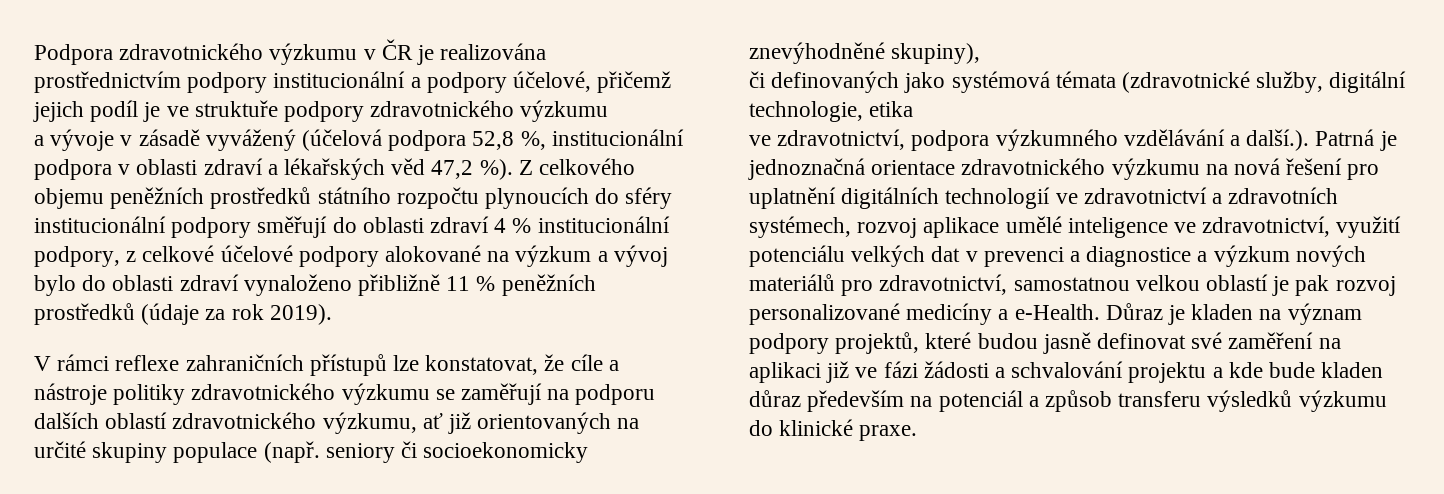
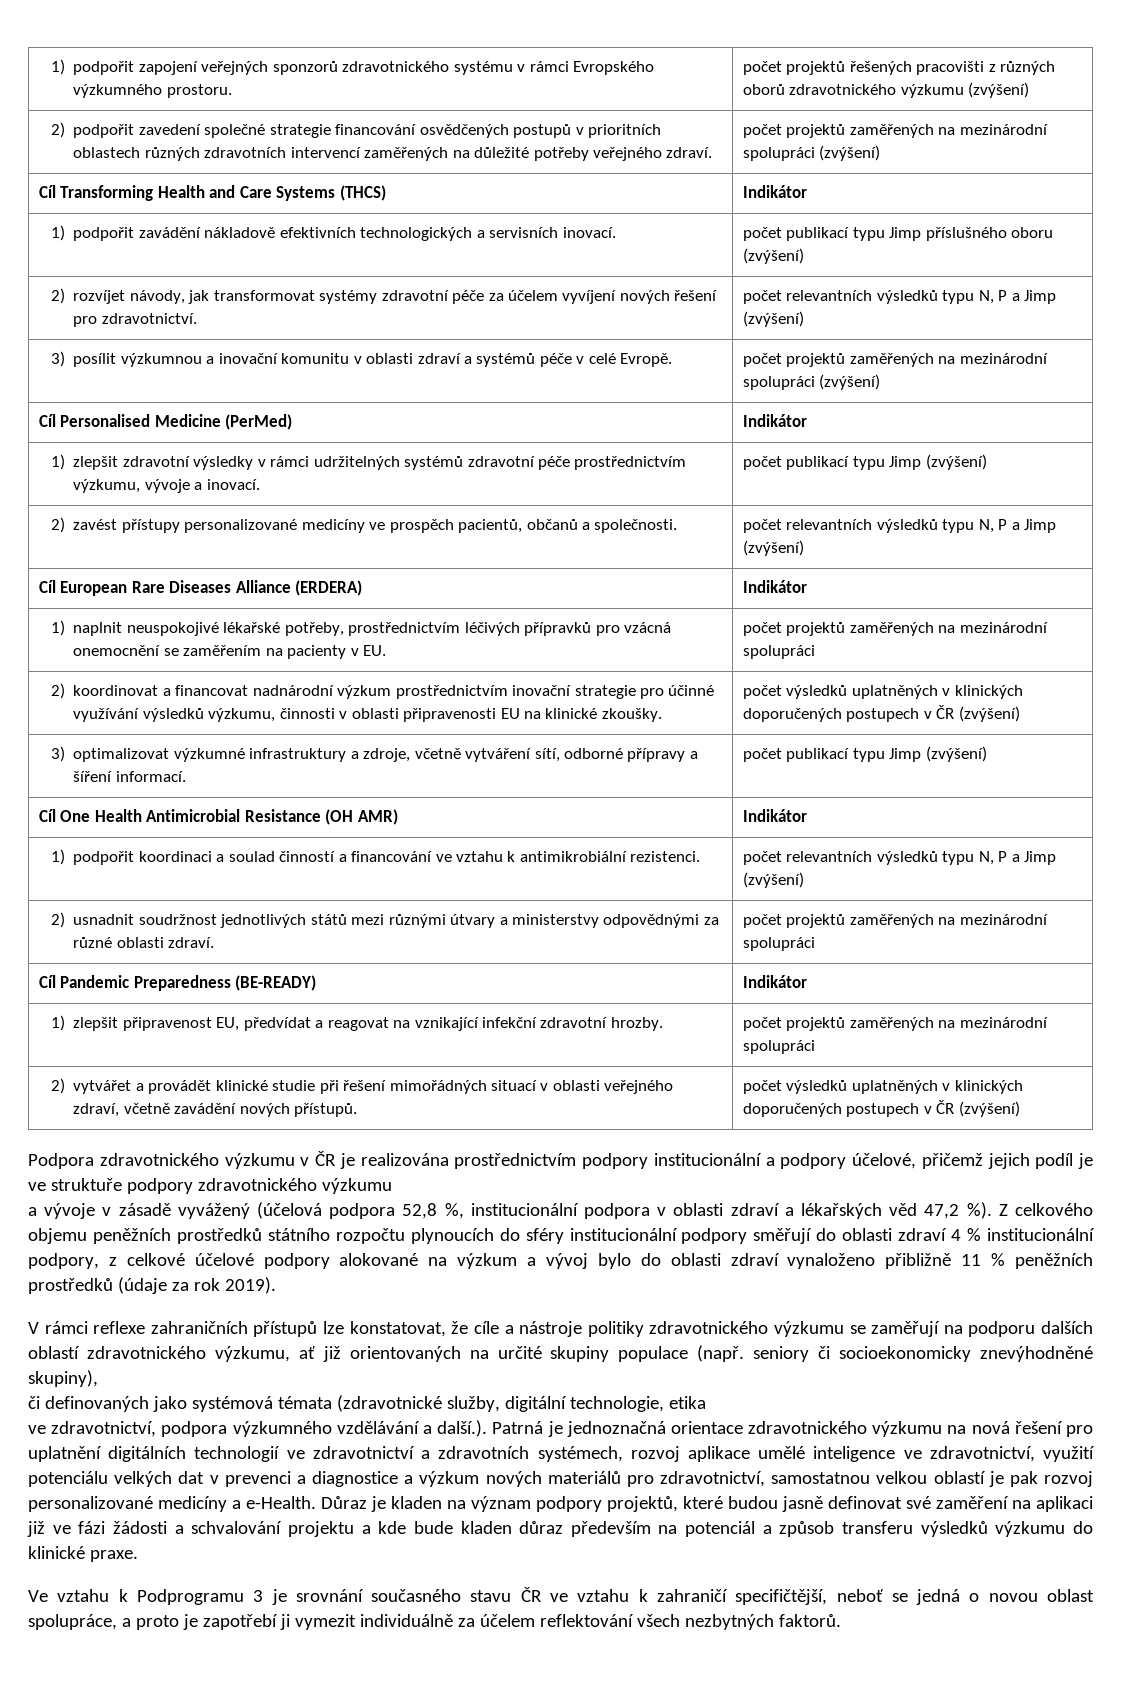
(34, 54) none -> [51,59,654,75] [73,84,232,98] [742,61,1056,75] [742,82,1030,98] [51,122,661,138] [73,147,713,161] [742,124,1048,138] [742,145,881,161] [38,185,386,201] [742,185,807,198] [51,225,616,241] [742,227,1054,241] [742,248,804,264] [51,288,718,304] [73,313,197,327] [742,290,1057,304] [742,311,804,327] [51,351,673,367] [742,353,1048,367] [742,374,881,390] [38,414,293,430] [742,414,807,427] [51,454,687,470] [73,479,260,493] [742,454,987,470] [51,517,678,533] [742,519,1057,533] [742,540,804,556] [38,580,363,596] [742,580,807,593] [51,620,671,636] [73,645,387,659] [742,622,1048,636] [742,645,815,659] [51,683,715,699] [73,708,662,722] [742,685,1023,699] [742,705,1020,722] [51,746,698,762] [73,771,186,782] [742,746,987,762] [38,809,398,825] [742,809,807,822] [51,849,701,865] [742,851,1057,865] [742,872,804,888] [51,912,719,928] [73,937,215,948] [742,914,1048,928] [742,937,815,951] [38,975,317,991] [742,975,807,988] [51,1015,663,1031] [742,1017,1048,1031] [742,1040,815,1054] [51,1078,674,1094] [73,1103,358,1117] [742,1080,1023,1094] [742,1100,1020,1117] 1) podpořit zapojení veřejných sponzorů zdravotnického systému v rámci Evropského výzkumného prostoru. | počet projektů řešených pracovišti z různých oborů zdravotnického výzkumu (zvýšení) // 2) podpořit zavedení společné strategie financování osvědčených postupů v prioritních oblastech různých zdravotních intervencí zaměřených na důležité potřeby veřejného zdraví. | počet projektů zaměřených na mezinárodní spolupráci (zvýšení) // Cíl Transforming Health and Care Systems (THCS) | Indikátor // 1) podpořit zavádění nákladově efektivních technologických a servisních inovací. | počet publikací typu Jimp příslušného oboru (zvýšení) // 2) rozvíjet návody, jak transformovat systémy zdravotní péče za účelem vyvíjení nových řešení pro zdravotnictví. | počet relevantních výsledků typu N, P a Jimp (zvýšení) // 3) posílit výzkumnou a inovační komunitu v oblasti zdraví a systémů péče v celé Evropě. | počet projektů zaměřených na mezinárodní spolupráci (zvýšení) // Cíl Personalised Medicine (PerMed) | Indikátor // 1) zlepšit zdravotní výsledky v rámci udržitelných systémů zdravotní péče prostřednictvím výzkumu, vývoje a inovací. | počet publikací typu Jimp (zvýšení) // 2) zavést přístupy personalizované medicíny ve prospěch pacientů, občanů a společnosti. | počet relevantních výsledků typu N, P a Jimp (zvýšení) // Cíl European Rare Diseases Alliance (ERDERA) | Indikátor // 1) naplnit neuspokojivé lékařské potřeby, prostřednictvím léčivých přípravků pro vzácná onemocnění se zaměřením na pacienty v EU. | počet projektů zaměřených na mezinárodní spolupráci // 2) koordinovat a financovat nadnárodní výzkum prostřednictvím inovační strategie pro účinné využívání výsledků výzkumu, činnosti v oblasti připravenosti EU na klinické zkoušky. | počet výsledků uplatněných v klinických doporučených postupech v ČR (zvýšení) // 3) optimalizovat výzkumné infrastruktury a zdroje, včetně vytváření sítí, odborné přípravy a šíření informací. | počet publikací typu Jimp (zvýšení) // Cíl One Health Antimicrobial Resistance (OH AMR) | Indikátor // 1) podpořit koordinaci a soulad činností a financování ve vztahu k antimikrobiální rezistenci. | počet relevantních výsledků typu N, P a Jimp (zvýšení) // 2) usnadnit soudržnost jednotlivých států mezi různými útvary a ministerstvy odpovědnými za různé oblasti zdraví. | počet projektů zaměřených na mezinárodní spolupráci // Cíl Pandemic Preparedness (BE-READY) | Indikátor // 1) zlepšit připravenost EU, předvídat a reagovat na vznikající infekční zdravotní hrozby. | počet projektů zaměřených na mezinárodní spolupráci // 2) vytvářet a provádět klinické studie při řešení mimořádných situací v oblasti veřejného zdraví, včetně zavádění nových přístupů. | počet výsledků uplatněných v klinických doporučených postupech v ČR (zvýšení) //
(918, 433) none -> [28,1587,1094,1605] [28,1614,841,1630] // Ve vztahu k Podprogramu 3 je srovnání současného stavu ČR ve vztahu k zahraničí specifičtější, neboť se jedná o novou oblast spolupráce, a proto je zapotřebí ji vymezit individuálně za účelem reflektování všech nezbytných faktorů.

